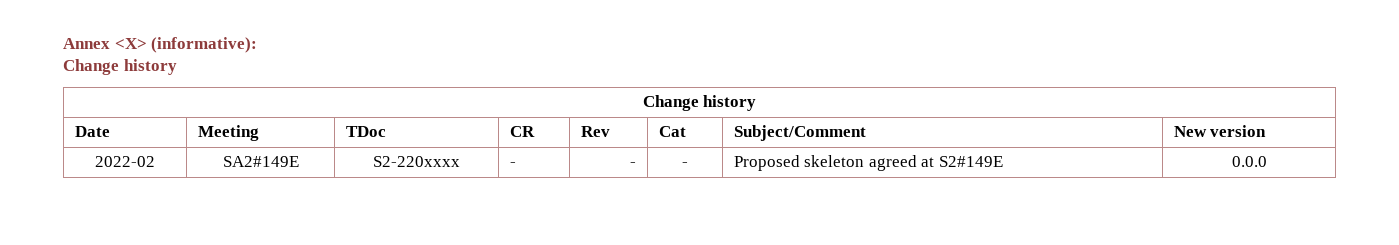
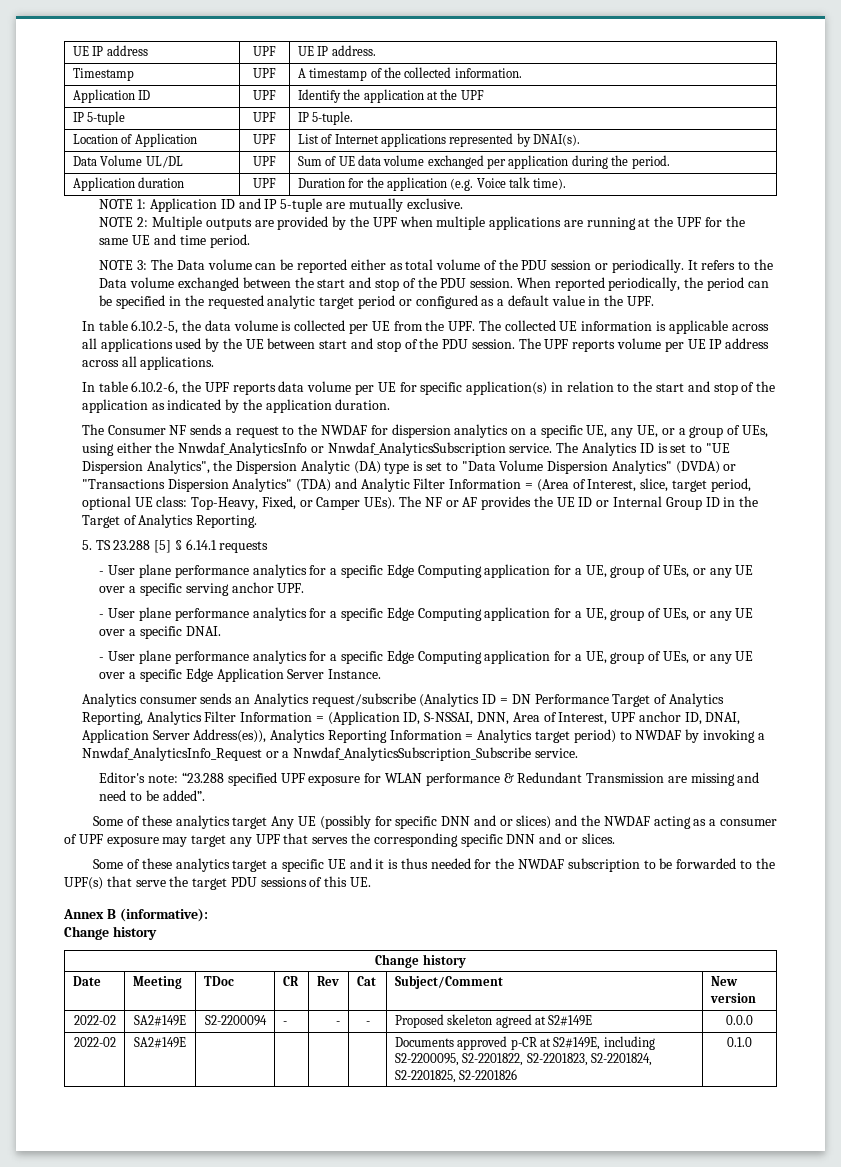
[63,38,147,49] Annex <X> -> [72,45,148,56] [253,46,276,56] [297,45,376,56] [72,68,134,81] [253,68,276,78] [297,67,522,81] [72,89,151,103] [253,90,276,100] [297,89,484,103] [72,111,126,125] [253,112,276,122] [297,111,354,125] [72,133,197,147] [253,134,276,144] [297,133,581,147] [72,155,183,168] [253,156,276,166] [297,155,670,169] [72,177,185,191] [253,178,276,188] [297,177,567,191] [99,198,463,212] [99,216,745,230] [99,234,250,248] [99,259,773,273] [99,277,769,291] [99,295,654,309] [81,320,769,334] [81,338,770,352] [81,356,215,370] [81,381,776,395] [81,399,391,413] [81,424,768,438] [81,442,730,456] [81,460,737,474] [81,478,751,492] [81,496,759,510] [81,514,258,528] [81,539,269,553] [99,564,754,578] [99,582,305,596] [99,607,754,621] [99,626,221,639] [99,650,754,664] [99,668,382,682] [81,693,724,707] [81,711,741,725] [81,729,765,743] [81,747,578,761] [99,772,760,786] [99,790,205,801] [93,815,777,829] [64,833,615,847] [93,858,775,872] [64,876,372,890] [63,909,116,919] UE IP address | UPF | UE IP address. // Timestamp | UPF | A timestamp of the collected information. // Application ID | UPF | Identify the application at the UPF // IP 5-tuple | UPF | IP 5-tuple. // Location of Application | UPF | List of Internet applications represented by DNAI(s). // Data Volume UL/DL | UPF | Sum of UE data volume exchanged per application during the period. // Application duration | UPF | Duration for the application (e.g. Voice talk time). // NOTE 1: Application ID and IP 5-tuple are mutually exclusive. // NOTE 2: Multiple outputs are provided by the UPF when multiple applications are running at the UPF for the same UE and time period. // NOTE 3: The Data volume can be reported either as total volume of the PDU session or periodically. It refers to the Data volume exchanged between the start and stop of the PDU session. When reported periodically, the period can be specified in the requested analytic target period or configured as a default value in the UPF. // In table 6.10.2-5, the data volume is collected per UE from the UPF. The collected UE information is applicable across all applications used by the UE between start and stop of the PDU session. The UPF reports volume per UE IP address across all applications. // In table 6.10.2-6, the UPF reports data volume per UE for specific application(s) in relation to the start and stop of the application as indicated by the application duration. // The Consumer NF sends a request to the NWDAF for dispersion analytics on a specific UE, any UE, or a group of UEs, using either the Nnwdaf_AnalyticsInfo or Nnwdaf_AnalyticsSubscription service. The Analytics ID is set to "UE Dispersion Analytics", the Dispersion Analytic (DA) type is set to "Data Volume Dispersion Analytics" (DVDA) or "Transactions Dispersion Analytics" (TDA) and Analytic Filter Information = (Area of Interest, slice, target period, optional UE class: Top-Heavy, Fixed, or Camper UEs). The NF or AF provides the UE ID or Internal Group ID in the Target of Analytics Reporting. // 5. TS 23.288 [5] § 6.14.1 requests // - User plane performance analytics for a specific Edge Computing application for a UE, group of UEs, or any UE over a specific serving anchor UPF. // - User plane performance analytics for a specific Edge Computing application for a UE, group of UEs, or any UE over a specific DNAI. // - User plane performance analytics for a specific Edge Computing application for a UE, group of UEs, or any UE over a specific Edge Application Server Instance. // Analytics consumer sends an Analytics request/subscribe (Analytics ID = DN Performance Target of Analytics Reporting, Analytics Filter Information = (Application ID, S-NSSAI, DNN, Area of Interest, UPF anchor ID, DNAI, Application Server Address(es)), Analytics Reporting Information = Analytics target period) to NWDAF by invoking a Nnwdaf_AnalyticsInfo_Request or a Nnwdaf_AnalyticsSubscription_Subscribe service. // Editor's note: “23.288 specified UPF exposure for WLAN performance & Redundant Transmission are missing and need to be added”. // Some of these analytics target Any UE (possibly for specific DNN and or slices) and the NWDAF acting as a consumer of UPF exposure may target any UPF that serves the corresponding specific DNN and or slices. // Some of these analytics target a specific UE and it is thus needed for the NWDAF subscription to be forwarded to the UPF(s) that serve the target PDU sessions of this UE. // Annex B
[373,156,461,167] S2-220xxxx -> [204,1015,267,1026] S2-2200094
(1267, 161) none -> [73,1037,116,1047] [134,1037,186,1048] [394,1036,655,1050] [394,1053,652,1066] [394,1069,518,1083] [727,1037,752,1047] // 2022-02 | SA2#149E | | | | | Documents approved p-CR at S2#149E, including S2-2200095, S2-2201822, S2-2201823, S2-2201824, S2-2201825, S2-2201826 | 0.1.0

